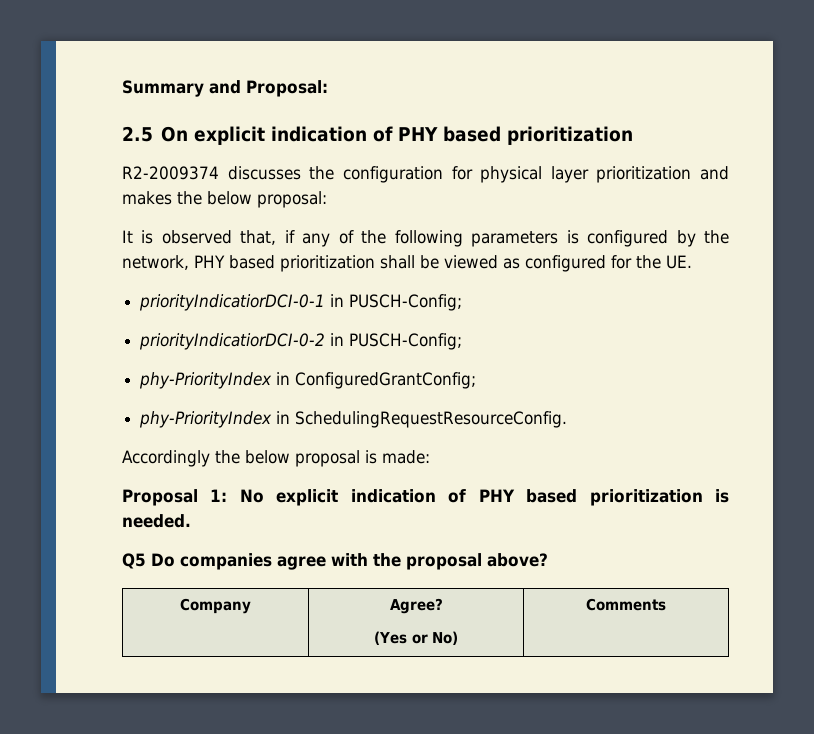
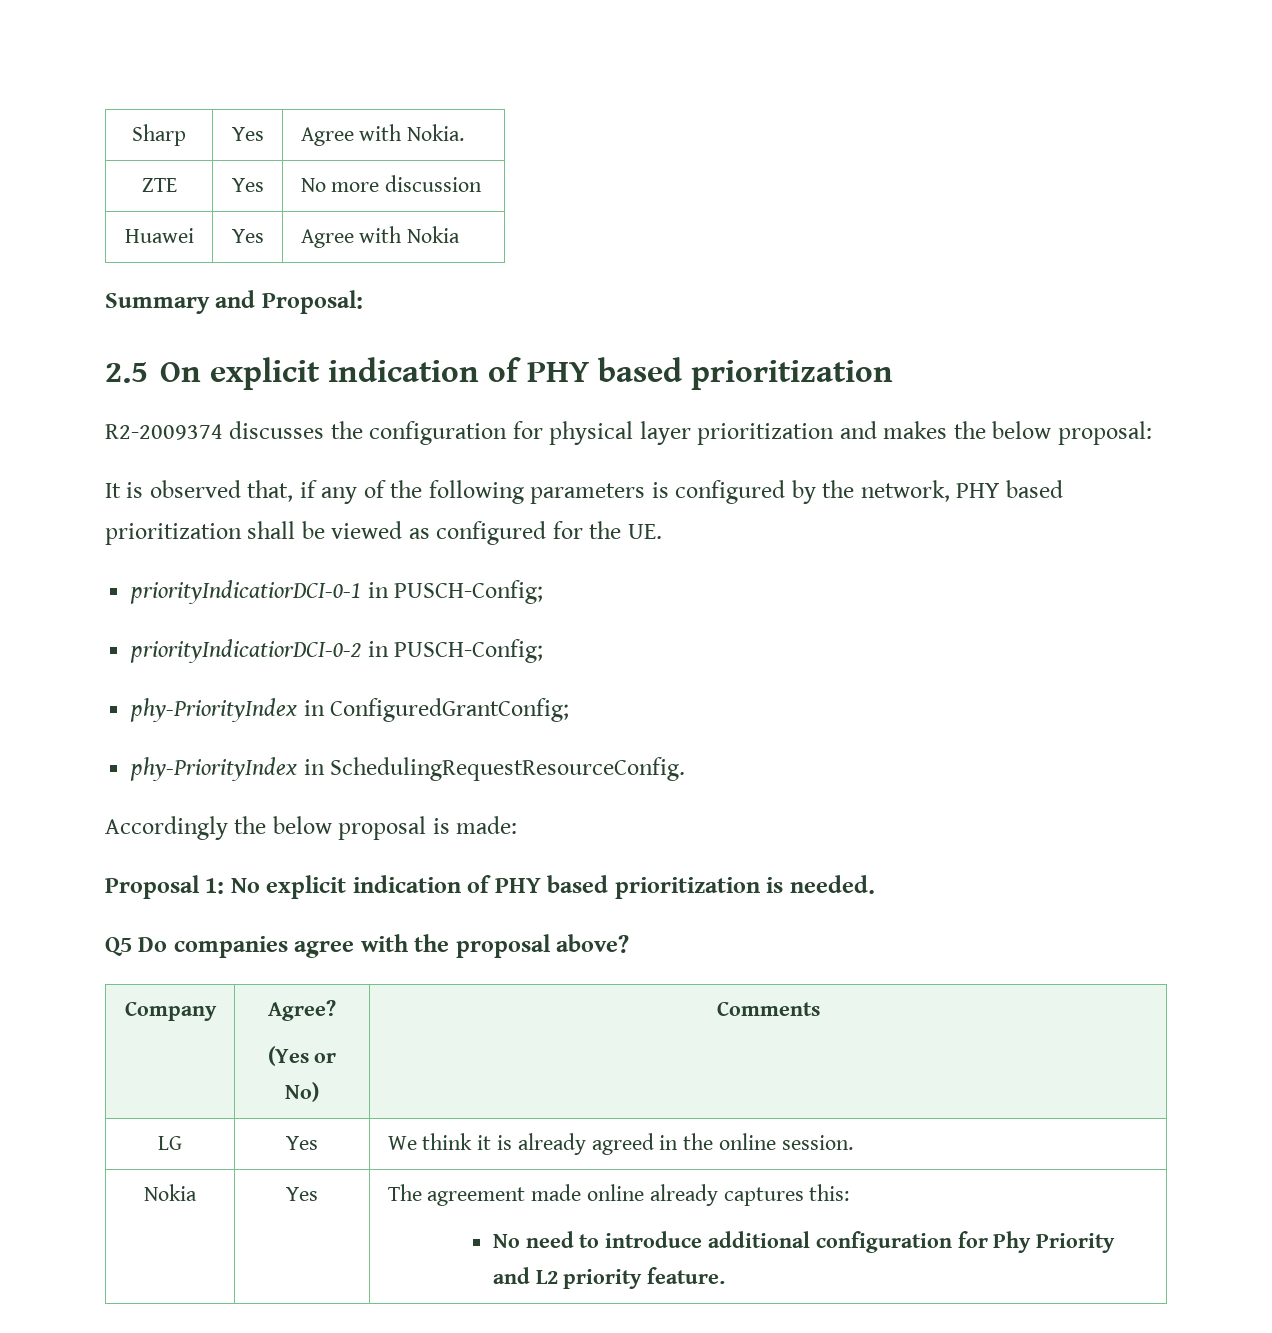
(122, 88) none -> [132,124,186,146] [231,127,264,141] [300,124,465,146] [141,178,177,192] [231,178,264,192] [300,175,483,192] [124,228,194,243] [231,229,264,243] [300,226,461,248] Sharp | Yes | Agree with Nokia. // ZTE | Yes | No more discussion // Huawei | Yes | Agree with Nokia //
(666, 604) none -> [158,1136,182,1150] [286,1136,318,1150] [387,1133,853,1155] [144,1184,197,1201] [286,1187,318,1201] [387,1184,850,1206] [492,1231,1116,1253] [492,1267,726,1289] // LG | Yes | We think it is already agreed in the online session. // Nokia | Yes | The agreement made online already captures this: // No need to introduce additional configuration for Phy Priority and L2 priority feature.

